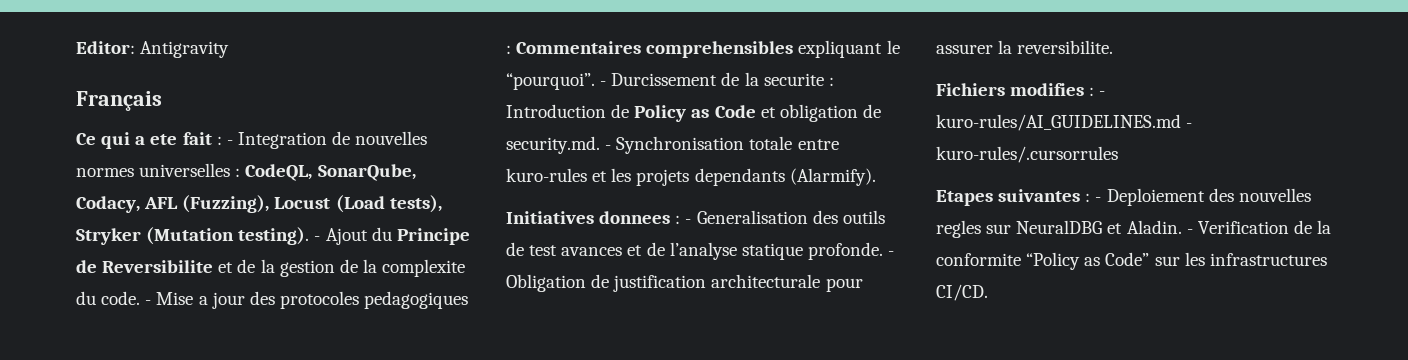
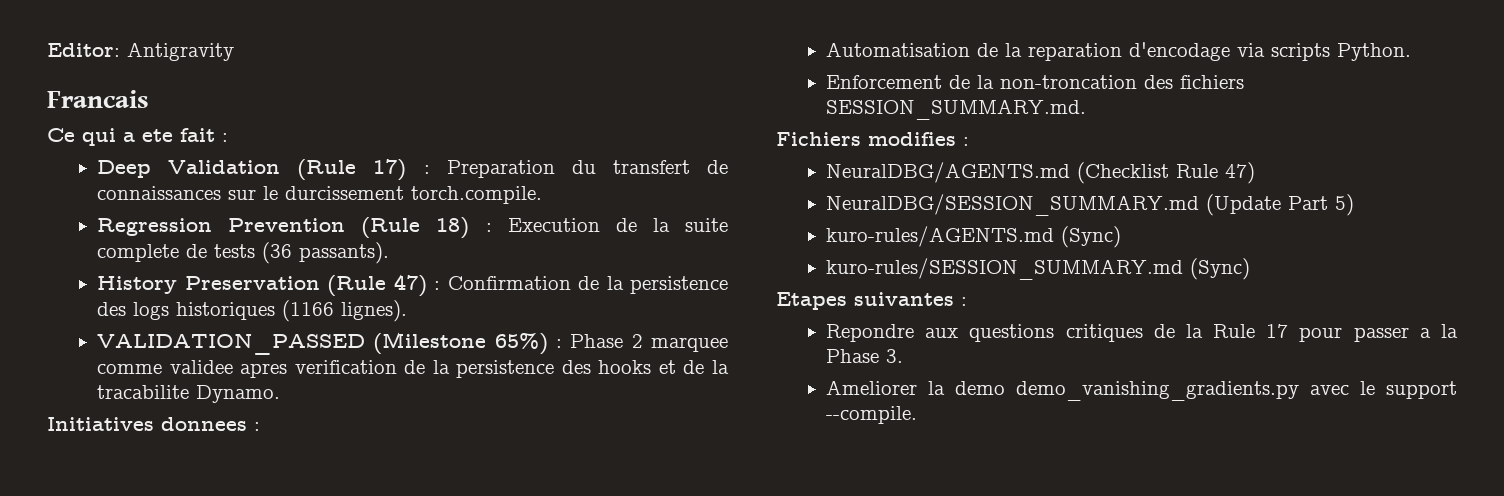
[76,91,162,111] Français -> [47,90,149,108] Francais
[226,131,428,149] [76,163,416,181] [76,195,442,213] [76,227,470,245] [76,259,466,277] [76,291,469,309] [506,40,900,58] [506,72,834,90] [506,104,881,122] [506,136,839,154] [506,168,876,186] [506,210,885,224] [506,242,895,260] [506,274,863,292] [936,40,1114,54] [936,83,1106,96] [936,114,1193,131] [936,146,1118,163] [936,188,1311,206] [936,220,1332,238] [936,252,1327,270] [936,284,988,301] - Integration de nouvelles normes universelles : CodeQL, SonarQube, Codacy, AFL (Fuzzing), Locust (Load tests), Stryker (Mutation testing). - Ajout du Principe de Reversibilite et de la gestion de la complexite du code. - Mise a jour des protocoles pedagogiques : Commentaires comprehensibles expliquant le “pourquoi”. - Durcissement de la securite : Introduction de Policy as Code et obligation de security.md. - Synchronisation totale entre kuro-rules et les projets dependants (Alarmify). // Initiatives donnees : - Generalisation des outils de test avances et de l’analyse statique profonde. - Obligation de justification architecturale pour assurer la reversibilite. // Fichiers modifies : - kuro-rules/AI_GUIDELINES.md - kuro-rules/.cursorrules // Etapes suivantes : - Deploiement des nouvelles regles sur NeuralDBG et Aladin. - Verification de la conformite “Policy as Code” sur les infrastructures CI/CD. -> [97,159,728,181] [97,186,543,204] [97,217,728,239] [97,242,390,264] [97,274,728,297] [97,300,408,322] [97,332,729,355] [97,360,729,378] [97,385,281,403] [47,417,260,431] [826,42,1412,61] [826,75,1245,89] [826,99,1087,120] [776,132,969,146] [826,162,1256,184] [826,194,1355,216] [826,226,1122,248] [826,258,1251,280] [776,292,967,310] [826,324,1458,342] [826,349,904,363] [826,380,1457,401] [826,406,918,424] // Deep Validation (Rule 17) : Preparation du transfert de connaissances sur le durcissement torch.compile. // Regression Prevention (Rule 18) : Execution de la suite complete de tests (36 passants). // History Preservation (Rule 47) : Confirmation de la persistence des logs historiques (1166 lignes). // VALIDATION_PASSED (Milestone 65%) : Phase 2 marquee comme validee apres verification de la persistence des hooks et de la tracabilite Dynamo. // Initiatives donnees : // Automatisation de la reparation d'encodage via scripts Python. // Enforcement de la non-troncation des fichiers SESSION_SUMMARY.md. // Fichiers modifies : // NeuralDBG/AGENTS.md (Checklist Rule 47) // NeuralDBG/SESSION_SUMMARY.md (Update Part 5) // kuro-rules/AGENTS.md (Sync) // kuro-rules/SESSION_SUMMARY.md (Sync) // Etapes suivantes : // Repondre aux questions critiques de la Rule 17 pour passer a la Phase 3. // Ameliorer la demo demo_vanishing_gradients.py avec le support --compile.

